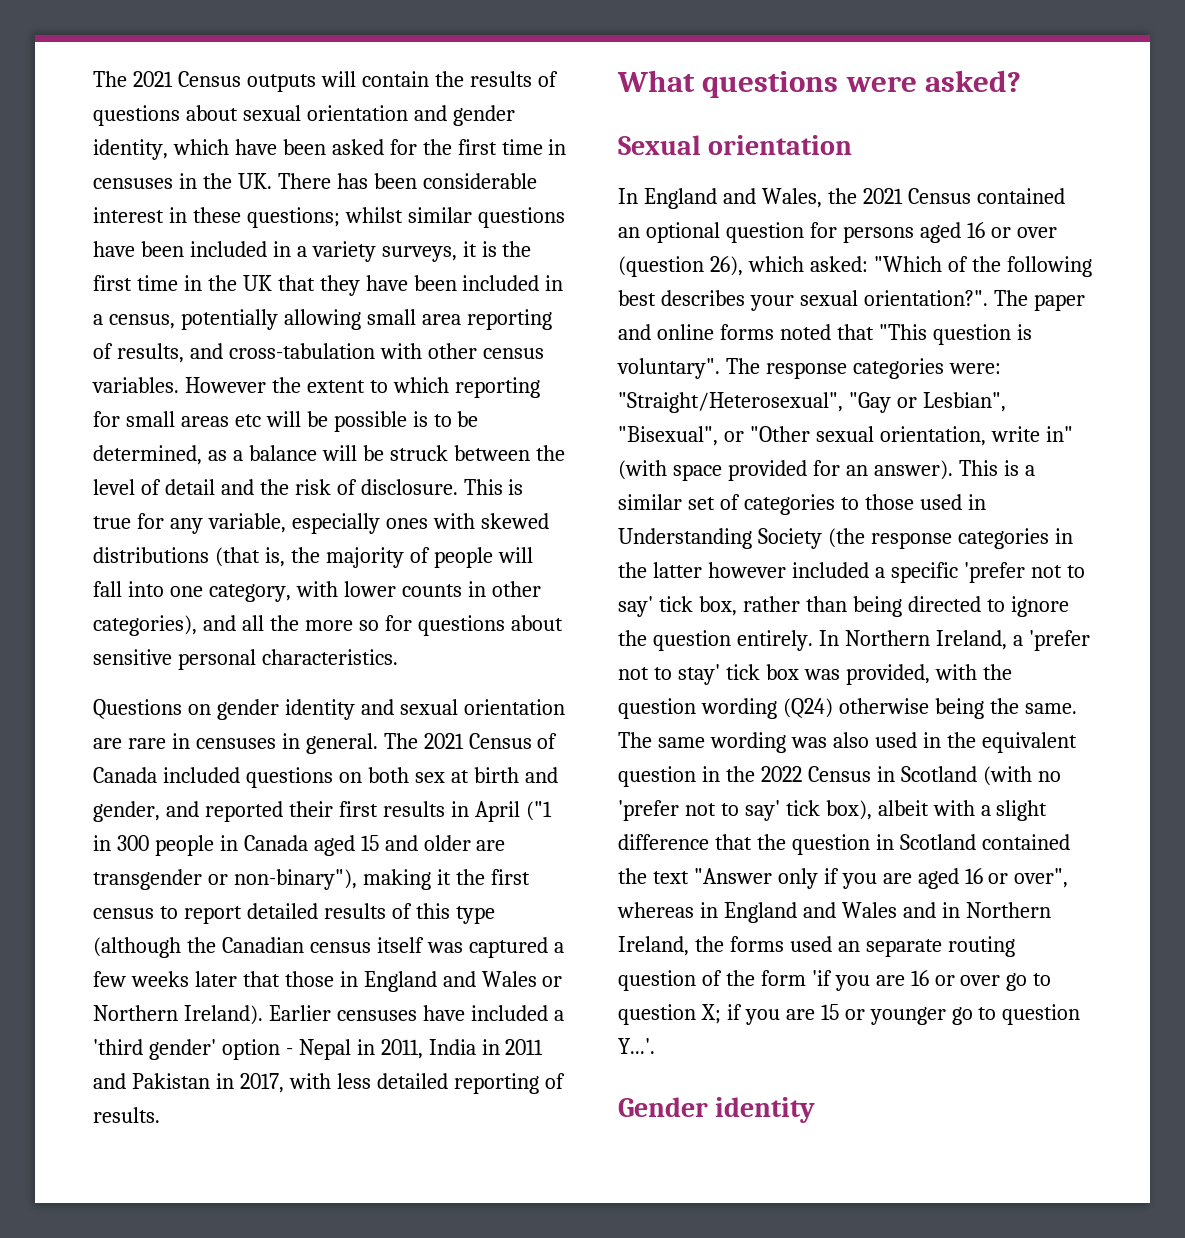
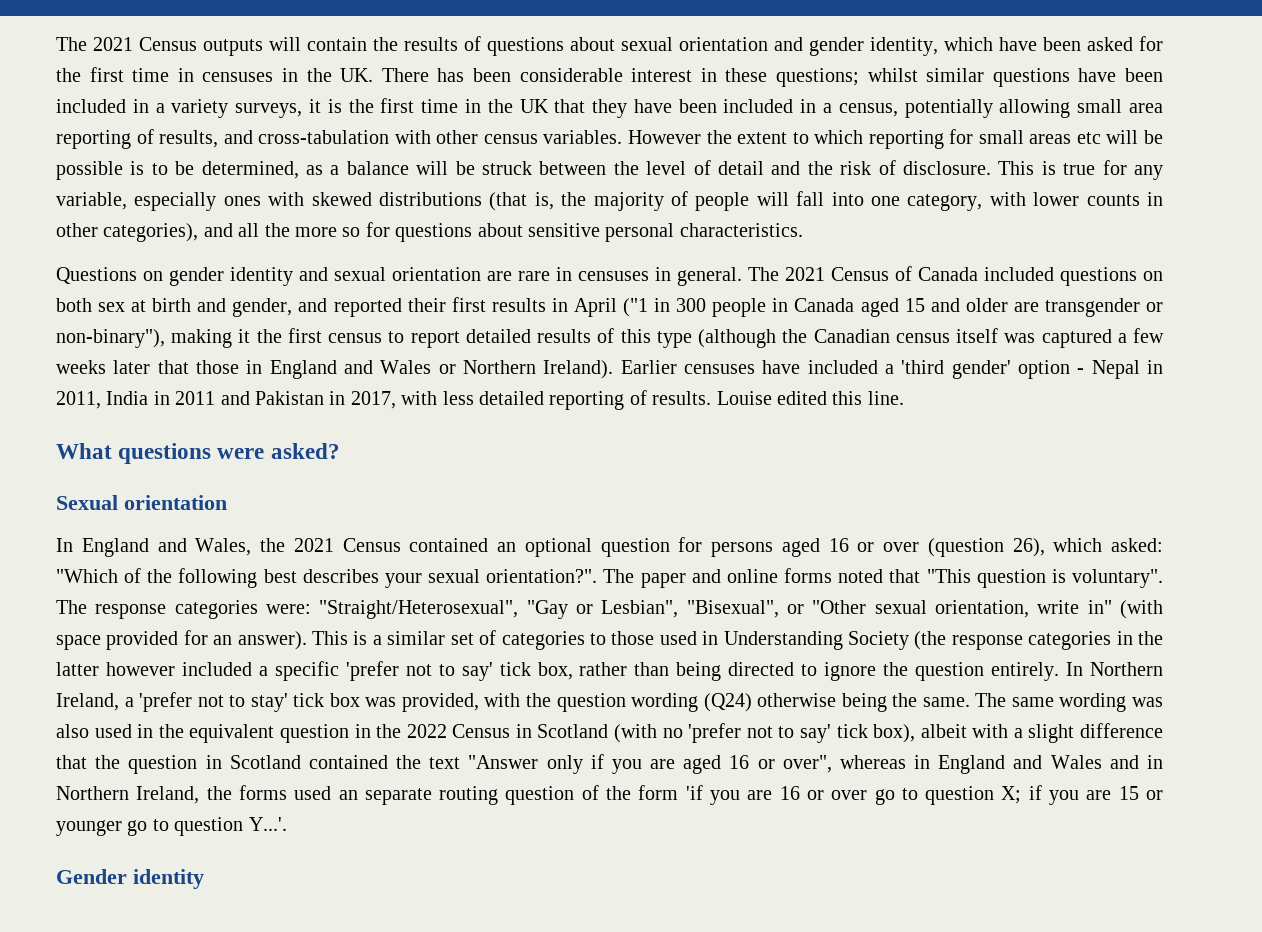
(160, 1115) none -> [716,391,904,405] Louise edited this line.

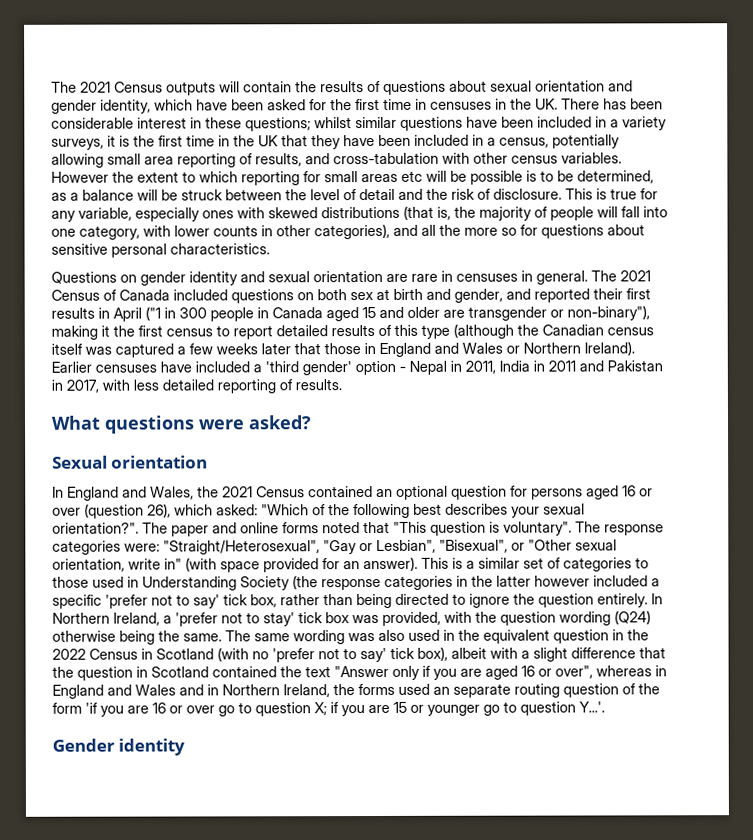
[716,391,904,405] Louise edited this line. -> (342, 385) none

